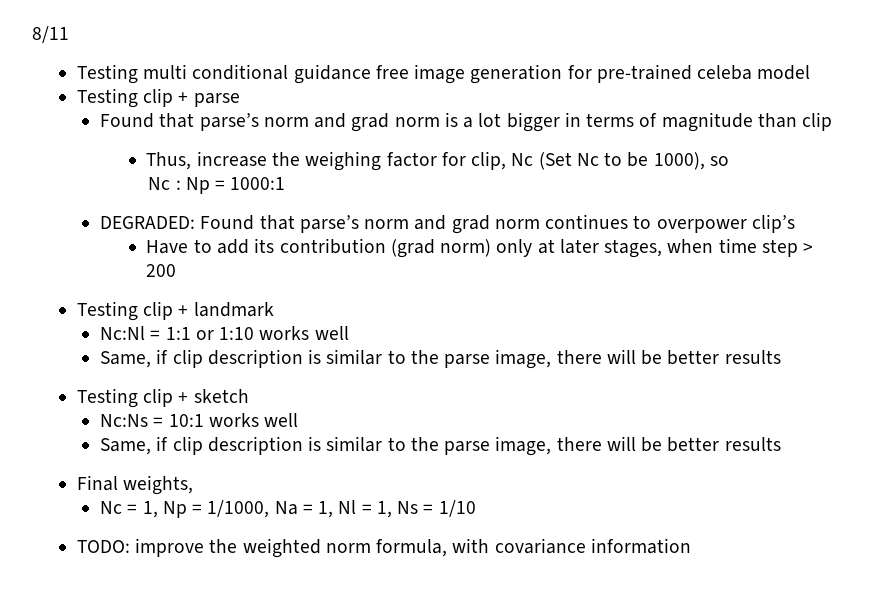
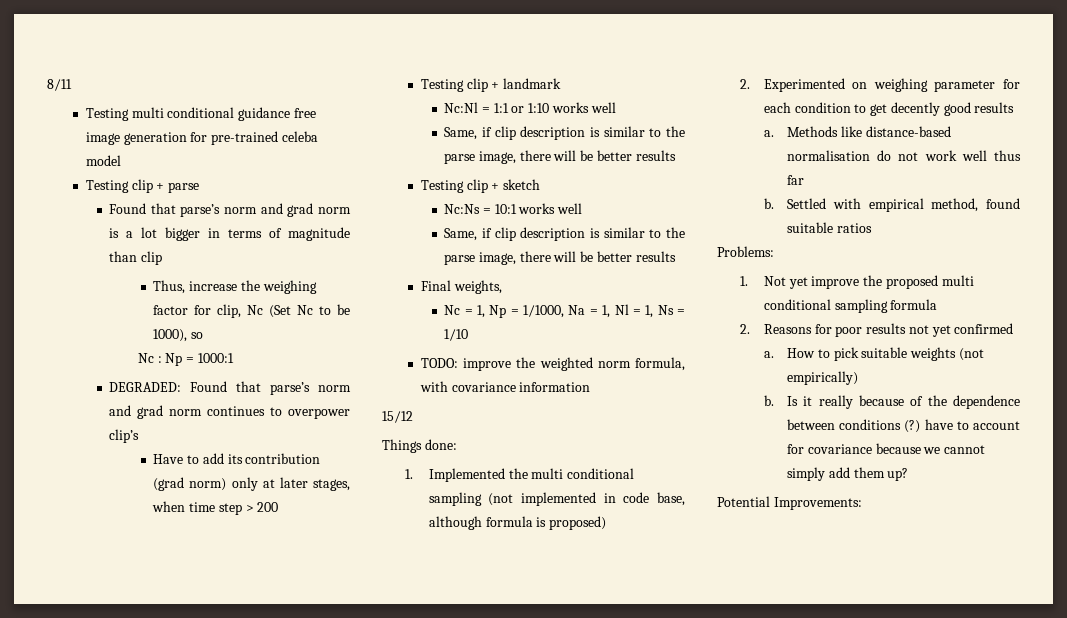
(691, 546) none -> [382,411,413,423] [382,439,457,453] [405,468,635,482] [428,492,685,506] [428,516,607,530] [740,78,1020,92] [763,102,1015,116] [763,126,951,137] [787,150,1021,161] [787,175,805,185] [763,198,1020,212] [787,222,872,233] [717,246,774,257] [740,275,974,289] [763,299,938,313] [740,323,1014,337] [763,347,984,361] [787,371,859,385] [763,395,1020,409] [787,419,1020,433] [787,443,986,454] [787,467,909,481] [717,496,862,510] // 15/12 // Things done: // 1. Implemented the multi conditional sampling (not implemented in code base, although formula is proposed) // 2. Experimented on weighing parameter for each condition to get decently good results // a. Methods like distance-based normalisation do not work well thus far // b. Settled with empirical method, found suitable ratios // Problems: // 1. Not yet improve the proposed multi conditional sampling formula // 2. Reasons for poor results not yet confirmed // a. How to pick suitable weights (not empirically) // b. Is it really because of the dependence between conditions (?) have to account for covariance because we cannot simply add them up? // Potential Improvements:

